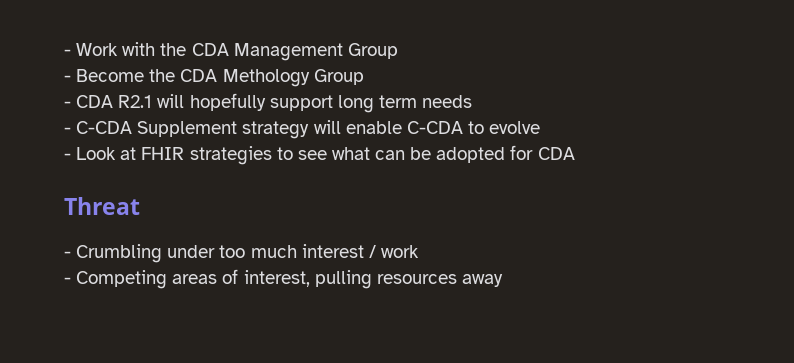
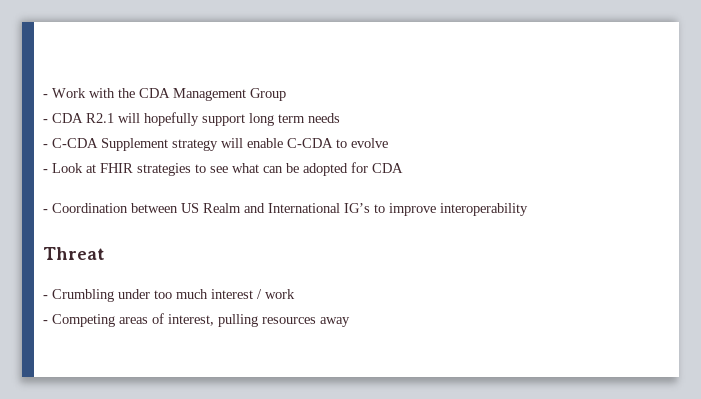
[64,69,364,87] // - Become the CDA Methology Group -> (286, 94) none
(575, 153) none -> [43,203,528,216] // - Coordination between US Realm and International IG’s to improve interoperability

